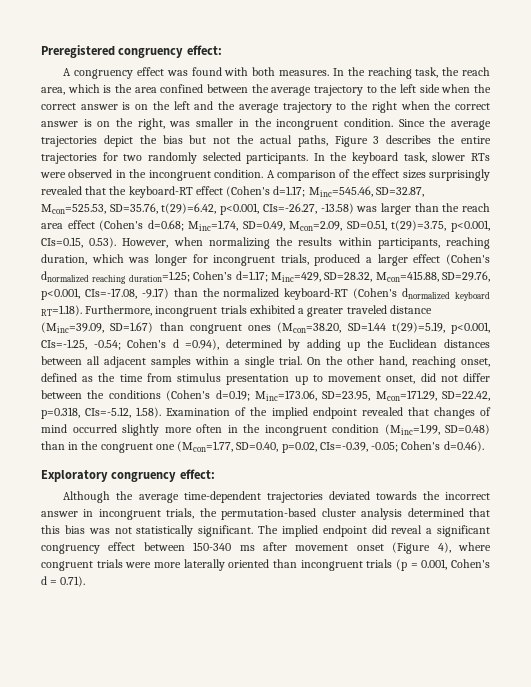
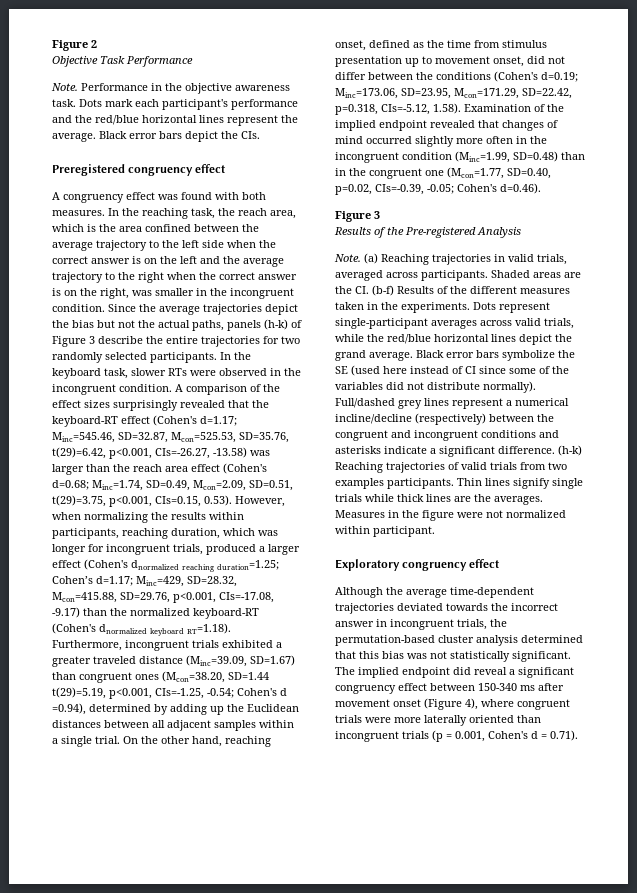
(41, 51) none -> [52,40,97,51] [52,56,193,67] [51,83,290,94] [52,99,298,110] [52,115,298,126] [52,131,260,142] Figure 2 // Objective Task Performance // Note. Performance in the objective awareness task. Dots mark each participant's performance and the red/blue horizontal lines represent the average. Black error bars depict the CIs. //
[186,45,222,55] effect: -> [195,164,227,173] effect
[334,135,432,147] Figure 3 describes -> [227,319,302,331] [52,336,143,347] panels (h-k) of Figure 3 describe
(484, 446) none -> [335,211,380,222] [334,227,521,238] [334,253,567,265] [335,270,581,281] [335,285,570,296] [335,302,550,313] [335,318,574,329] [335,334,572,345] [335,350,575,361] [335,365,569,376] [335,381,536,393] [335,398,569,409] [335,413,554,425] [335,430,559,441] [335,445,582,457] [335,462,567,473] [335,478,583,489] [335,494,543,505] [335,510,566,521] [335,526,435,537] // Figure 3 // Results of the Pre-registered Analysis // Note. (a) Reaching trajectories in valid trials, averaged across participants. Shaded areas are the CI. (b-f) Results of the different measures taken in the experiments. Dots represent single-participant averages across valid trials, while the red/blue horizontal lines depict the grand average. Black error bars symbolize the SE (used here instead of CI since some of the variables did not distribute normally). Full/dashed grey lines represent a numerical incline/decline (respectively) between the congruent and incongruent conditions and asterisks indicate a significant difference. (h-k) Reaching trajectories of valid trials from two examples participants. Thin lines signify single trials while thick lines are the averages. Measures in the figure were not normalized within participant.
[179,469,215,479] effect: -> [469,559,501,568] effect

